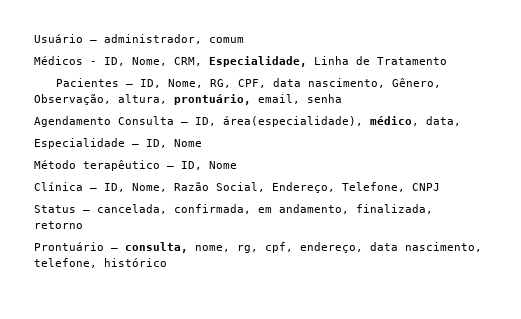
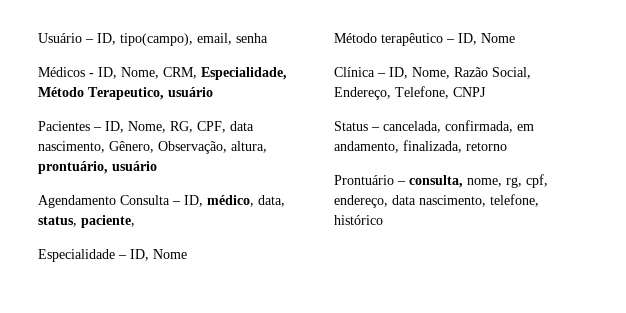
[104,34,244,44] administrador, comum -> [97,33,268,46] ID, tipo(campo), email, senha
[314,56,447,65] Linha de Tratamento -> [38,87,213,100] Método Terapeutico, usuário
[258,94,342,104] email, senha -> [112,161,157,171] usuário
[223,116,363,127] área(especialidade), -> (203, 201) none
(461, 121) none -> [38,215,135,228] status, paciente,

